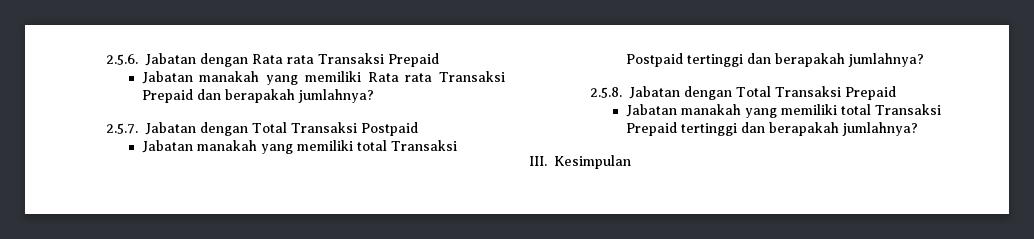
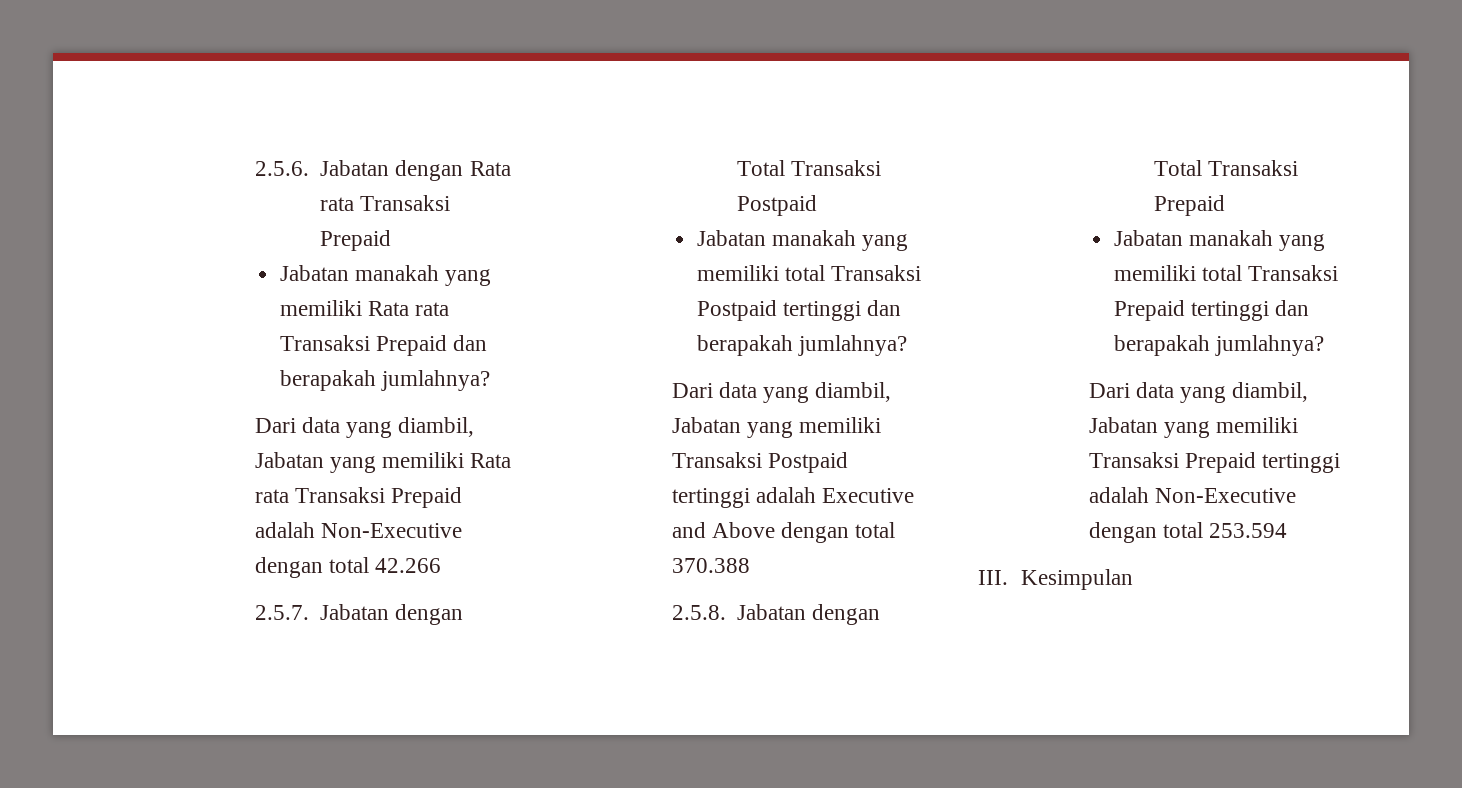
(374, 96) none -> [254,417,475,438] [254,452,512,473] [254,487,463,508] [254,522,462,538] [254,557,442,578] // Dari data yang diambil, Jabatan yang memiliki Rata rata Transaksi Prepaid adalah Non-Executive dengan total 42.266
(924, 60) none -> [671,382,892,403] [671,417,882,438] [671,452,848,473] [671,487,915,508] [671,522,896,543] [671,558,750,573] // Dari data yang diambil, Jabatan yang memiliki Transaksi Postpaid tertinggi adalah Executive and Above dengan total 370.388
(918, 129) none -> [1088,382,1309,403] [1088,417,1299,438] [1088,452,1341,473] [1088,487,1296,503] [1088,522,1288,543] // Dari data yang diambil, Jabatan yang memiliki Transaksi Prepaid tertinggi adalah Non-Executive dengan total 253.594

